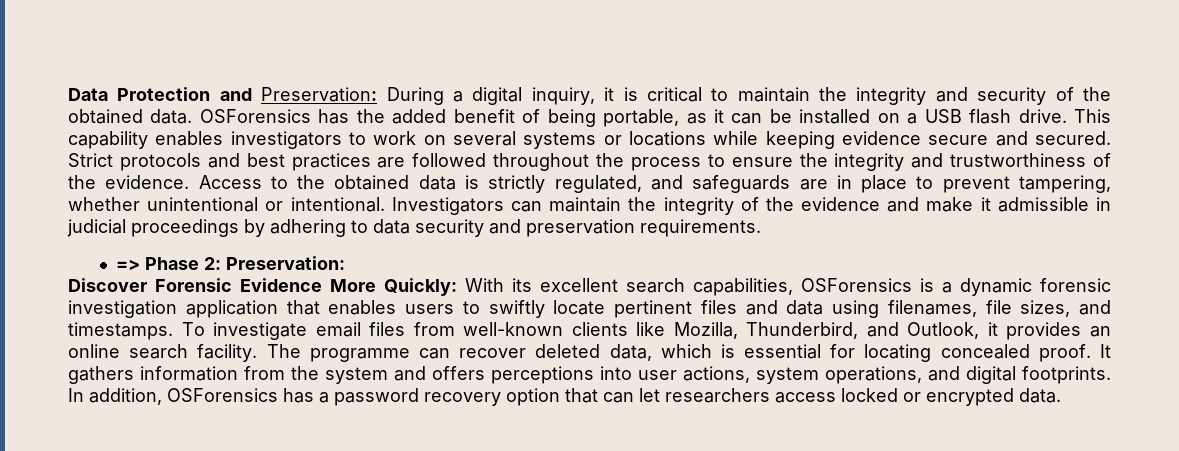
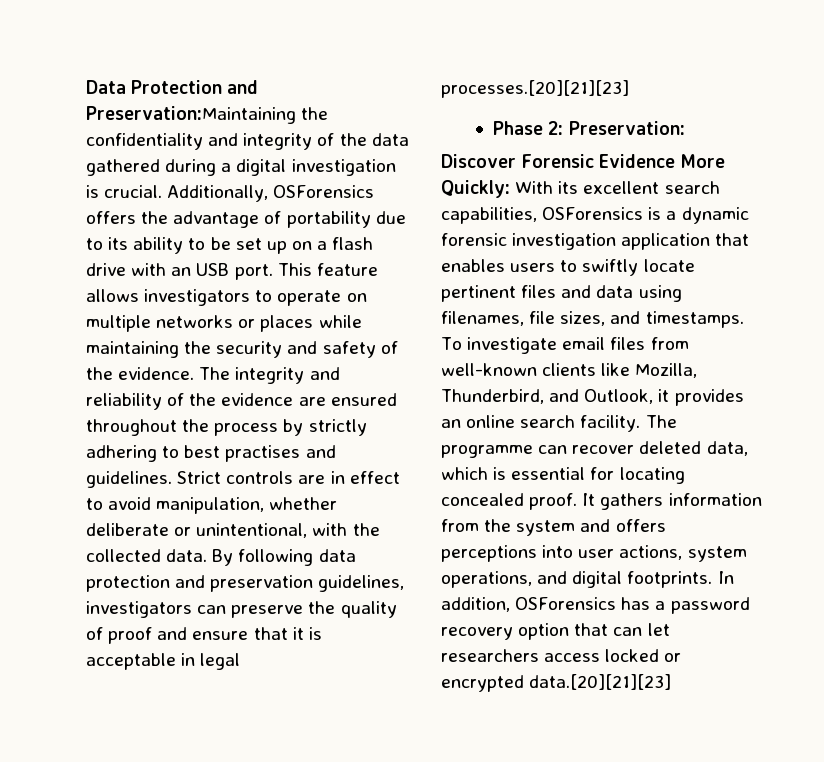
[261,87,1112,105] [68,109,1112,127] [68,131,1112,149] [68,153,1111,171] [68,175,1111,193] [68,197,1111,215] [67,219,761,237] [115,259,140,270] Preservation: During a digital inquiry, it is critical to maintain the integrity and security of the obtained data. OSForensics has the added benefit of being portable, as it can be installed on a USB flash drive. This capability enables investigators to work on several systems or locations while keeping evidence secure and secured. Strict protocols and best practices are followed throughout the process to ensure the integrity and trustworthiness of the evidence. Access to the obtained data is strictly regulated, and safeguards are in place to prevent tampering, whether unintentional or intentional. Investigators can maintain the integrity of the evidence and make it admissible in judicial proceedings by adhering to data security and preservation requirements. // => -> [86,106,329,124] [86,133,409,150] [86,159,396,176] [86,185,375,202] [86,211,406,228] [86,237,374,254] [86,263,378,280] [86,289,367,306] [86,315,362,332] [86,341,398,358] [86,367,340,384] [86,393,397,410] [86,419,367,436] [86,445,336,462] [86,471,400,488] [86,497,338,514] [86,523,380,538] [86,549,356,566] [86,575,405,592] [86,601,397,618] [86,627,322,644] [86,653,241,670] [441,80,629,98] Preservation:Maintaining the confidentiality and integrity of the data gathered during a digital investigation is crucial. Additionally, OSForensics offers the advantage of portability due to its ability to be set up on a flash drive with an USB port. This feature allows investigators to operate on multiple networks or places while maintaining the security and safety of the evidence. The integrity and reliability of the evidence are ensured throughout the process by strictly adhering to best practises and guidelines. Strict controls are in effect to avoid manipulation, whether deliberate or unintentional, with the collected data. By following data protection and preservation guidelines, investigators can preserve the quality of proof and ensure that it is acceptable in legal processes.[20][21][23] //
[1019,388,1061,403] data. -> [529,674,672,690] data.[20][21][23]

